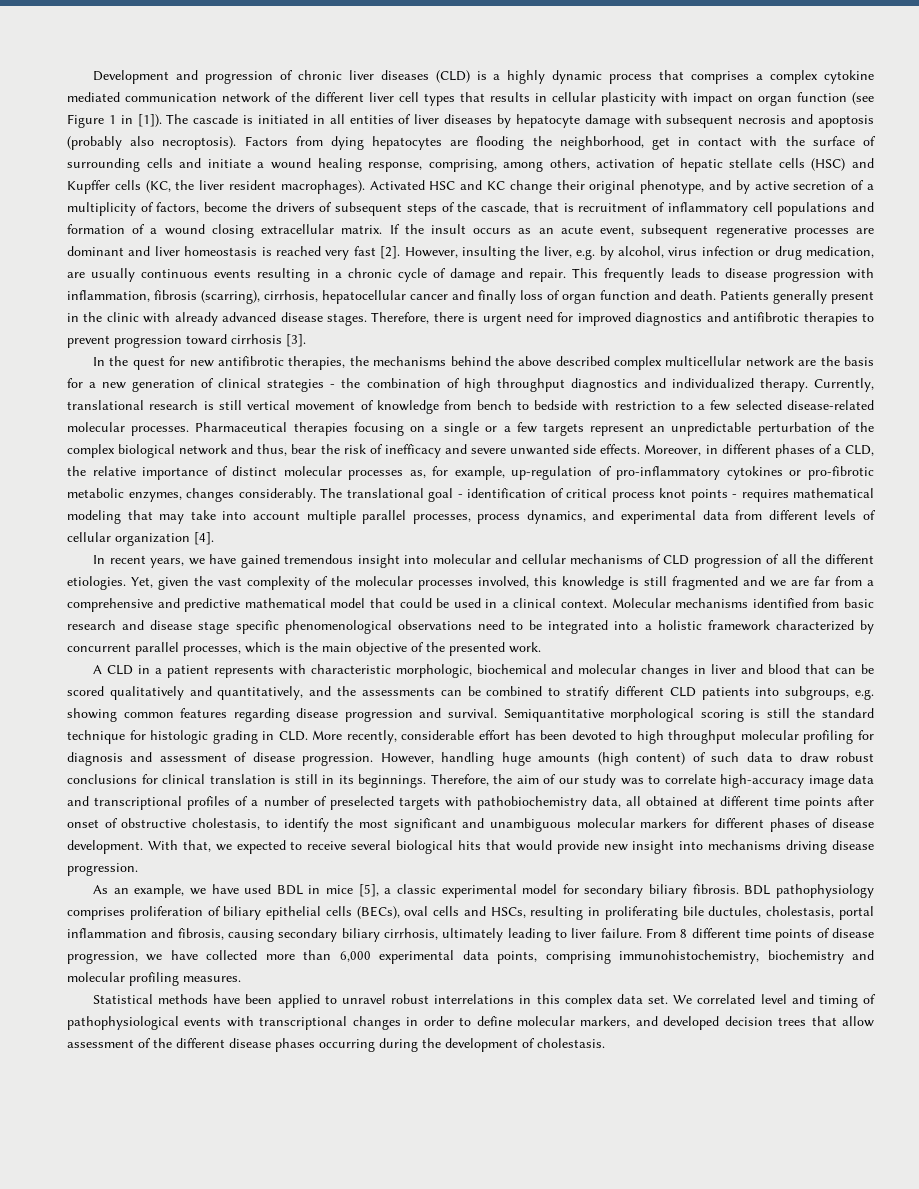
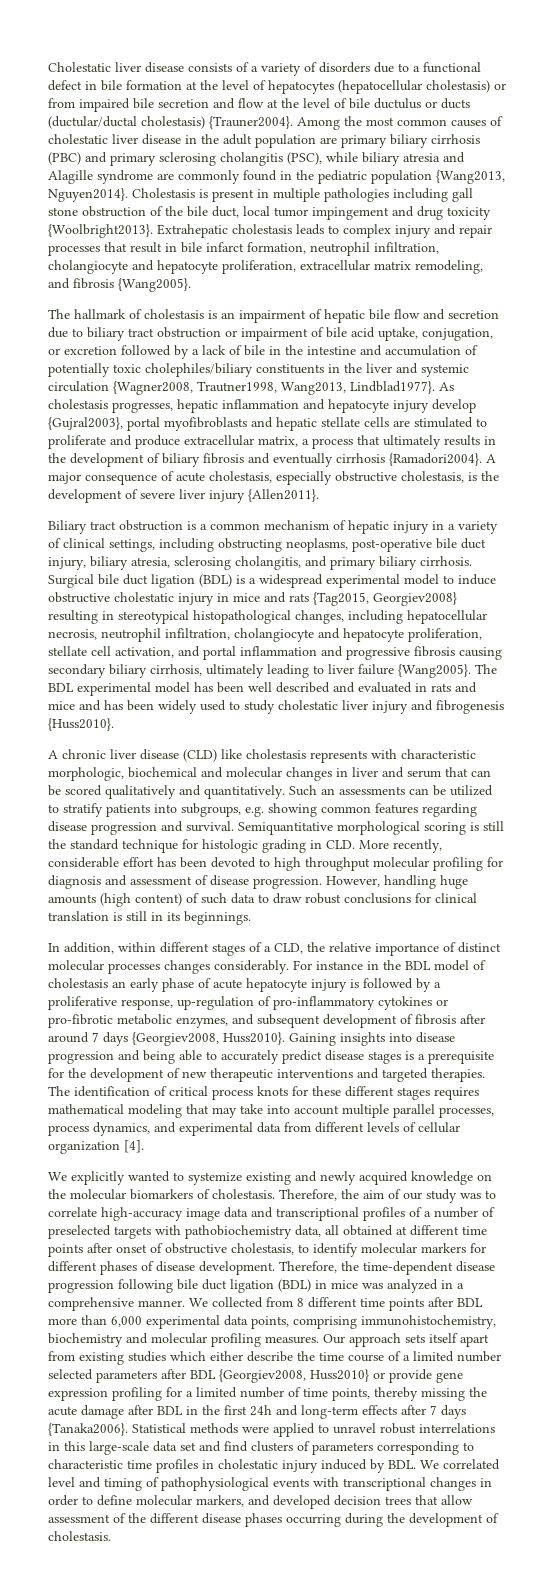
[92,70,875,84] [67,92,874,106] [67,114,874,128] [67,136,876,150] [67,158,875,172] [67,180,874,194] [67,202,874,216] [67,224,874,238] [67,246,874,260] [67,268,874,282] [67,290,874,304] [67,312,875,326] [67,334,306,348] [92,356,874,370] [67,378,874,392] [67,400,875,414] [67,422,874,436] [67,444,874,458] [67,466,874,480] [67,488,874,502] [67,510,877,524] [67,532,214,546] [92,554,874,568] [67,576,874,590] [67,598,874,612] [67,620,874,634] [67,642,541,656] [92,665,209,678] Development and progression of chronic liver diseases (CLD) is a highly dynamic process that comprises a complex cytokine mediated communication network of the different liver cell types that results in cellular plasticity with impact on organ function (see Figure 1 in [1]). The cascade is initiated in all entities of liver diseases by hepatocyte damage with subsequent necrosis and apoptosis (probably also necroptosis). Factors from dying hepatocytes are flooding the neighborhood, get in contact with the surface of surrounding cells and initiate a wound healing response, comprising, among others, activation of hepatic stellate cells (HSC) and Kupffer cells (KC, the liver resident macrophages). Activated HSC and KC change their original phenotype, and by active secretion of a multiplicity of factors, become the drivers of subsequent steps of the cascade, that is recruitment of inflammatory cell populations and formation of a wound closing extracellular matrix. If the insult occurs as an acute event, subsequent regenerative processes are dominant and liver homeostasis is reached very fast [2]. However, insulting the liver, e.g. by alcohol, virus infection or drug medication, are usually continuous events resulting in a chronic cycle of damage and repair. This frequently leads to disease progression with inflammation, fibrosis (scarring), cirrhosis, hepatocellular cancer and finally loss of organ function and death. Patients generally present in the clinic with already advanced disease stages. Therefore, there is urgent need for improved diagnostics and antifibrotic therapies to prevent progression toward cirrhosis [3]. // In the quest for new antifibrotic therapies, the mechanisms behind the above described complex multicellular network are the basis for a new generation of clinical strategies - the combination of high throughput diagnostics and individualized therapy. Currently, translational research is still vertical movement of knowledge from bench to bedside with restriction to a few selected disease-related molecular processes. Pharmaceutical therapies focusing on a single or a few targets represent an unpredictable perturbation of the complex biological network and thus, bear the risk of inefficacy and severe unwanted side effects. Moreover, in different phases of a CLD, the relative importance of distinct molecular processes as, for example, up-regulation of pro-inflammatory cytokines or pro-fibrotic metabolic enzymes, changes considerably. The translational goal - identification of critical process knot points - requires mathematical modeling that may take into account multiple parallel processes, process dynamics, and experimental data from different levels of cellular organization [4]. // In recent years, we have gained tremendous insight into molecular and cellular mechanisms of CLD progression of all the different etiologies. Yet, given the vast complexity of the molecular processes involved, this knowledge is still fragmented and we are far from a comprehensive and predictive mathematical model that could be used in a clinical context. Molecular mechanisms identified from basic research and disease stage specific phenomenological observations need to be integrated into a holistic framework characterized by concurrent parallel processes, which is the main objective of the presented work. // A CLD in a patient -> [48,62,481,76] [48,80,506,94] [48,98,470,112] [48,116,503,130] [48,134,480,148] [48,152,465,166] [48,170,505,184] [48,188,473,202] [48,206,491,220] [48,224,492,238] [48,242,439,256] [48,260,483,274] [48,278,191,292] [48,309,499,323] [48,327,493,341] [48,345,478,359] [48,363,469,377] [48,381,454,395] [48,399,476,413] [48,417,487,431] [48,435,496,449] [48,453,496,467] [48,471,499,485] [48,489,319,503] [48,520,498,534] [48,538,486,552] [48,556,472,570] [48,574,496,588] [48,592,457,606] [48,610,487,624] [48,628,482,642] [48,646,502,660] [48,664,497,678] [48,682,477,696] [48,700,504,714] [48,718,114,731] [48,749,306,762] Cholestatic liver disease consists of a variety of disorders due to a functional defect in bile formation at the level of hepatocytes (hepatocellular cholestasis) or from impaired bile secretion and flow at the level of bile ductulus or ducts (ductular/ductal cholestasis) {Trauner2004}. Among the most common causes of cholestatic liver disease in the adult population are primary biliary cirrhosis (PBC) and primary sclerosing cholangitis (PSC), while biliary atresia and Alagille syndrome are commonly found in the pediatric population {Wang2013, Nguyen2014}. Cholestasis is present in multiple pathologies including gall stone obstruction of the bile duct, local tumor impingement and drug toxicity {Woolbright2013}. Extrahepatic cholestasis leads to complex injury and repair processes that result in bile infarct formation, neutrophil infiltration, cholangiocyte and hepatocyte proliferation, extracellular matrix remodeling, and fibrosis {Wang2005}. // The hallmark of cholestasis is an impairment of hepatic bile flow and secretion due to biliary tract obstruction or impairment of bile acid uptake, conjugation, or excretion followed by a lack of bile in the intestine and accumulation of potentially toxic cholephiles/biliary constituents in the liver and systemic circulation {Wagner2008, Trautner1998, Wang2013, Lindblad1977}. As cholestasis progresses, hepatic inflammation and hepatocyte injury develop {Gujral2003}, portal myofibroblasts and hepatic stellate cells are stimulated to proliferate and produce extracellular matrix, a process that ultimately results in the development of biliary fibrosis and eventually cirrhosis {Ramadori2004}. A major consequence of acute cholestasis, especially obstructive cholestasis, is the development of severe liver injury {Allen2011}. // Biliary tract obstruction is a common mechanism of hepatic injury in a variety of clinical settings, including obstructing neoplasms, post-operative bile duct injury, biliary atresia, sclerosing cholangitis, and primary biliary cirrhosis. Surgical bile duct ligation (BDL) is a widespread experimental model to induce obstructive cholestatic injury in mice and rats {Tag2015, Georgiev2008} resulting in stereotypical histopathological changes, including hepatocellular necrosis, neutrophil infiltration, cholangiocyte and hepatocyte proliferation, stellate cell activation, and portal inflammation and progressive fibrosis causing secondary biliary cirrhosis, ultimately leading to liver failure {Wang2005}. The BDL experimental model has been well described and evaluated in rats and mice and has been widely used to study cholestatic liver injury and fibrogenesis {Huss2010}. // A chronic liver disease (CLD) like cholestasis
[768,664,801,674] blood -> [407,770,441,778] serum
[217,686,357,700] quantitatively, and the -> [204,785,335,799] quantitatively. Such an
[486,686,543,696] combined -> [450,785,493,796] utilized
[614,686,696,697] different CLD -> (103, 810) none
(426, 781) none -> [48,942,501,956] [48,960,486,974] [48,978,441,992] [48,996,448,1010] [48,1014,485,1028] [48,1032,455,1046] [48,1050,494,1064] [48,1068,485,1082] [48,1086,479,1100] [48,1104,494,1118] [48,1122,460,1136] [48,1140,144,1154] [48,1171,492,1185] [48,1189,275,1200] // In addition, within different stages of a CLD, the relative importance of distinct molecular processes changes considerably. For instance in the BDL model of cholestasis an early phase of acute hepatocyte injury is followed by a proliferative response, up-regulation of pro-inflammatory cytokines or pro-fibrotic metabolic enzymes, and subsequent development of fibrosis after around 7 days {Georgiev2008, Huss2010}. Gaining insights into disease progression and being able to accurately predict disease stages is a prerequisite for the development of new therapeutic interventions and targeted therapies. The identification of critical process knots for these different stages requires mathematical modeling that may take into account multiple parallel processes, process dynamics, and experimental data from different levels of cellular organization [4]. // We explicitly wanted to systemize existing and newly acquired knowledge on the molecular biomarkers of cholestasis.
[334,818,572,832] the most significant and unambiguous -> (358, 1250) none
[147,840,875,854] [67,863,138,876] [92,884,874,898] [67,906,874,920] [67,928,875,942] [67,950,258,964] With that, we expected to receive several biological hits that would provide new insight into mechanisms driving disease progression. // As an example, we have used BDL in mice [5], a classic experimental model for secondary biliary fibrosis. BDL pathophysiology comprises proliferation of biliary epithelial cells (BECs), oval cells and HSCs, resulting in proliferating bile ductules, cholestasis, portal inflammation and fibrosis, causing secondary biliary cirrhosis, ultimately leading to liver failure. From 8 different time points of disease progression, we have collected -> [279,1261,495,1275] [48,1279,464,1293] [48,1297,483,1311] Therefore, the time-dependent disease progression following bile duct ligation (BDL) in mice was analyzed in a comprehensive manner. We collected from 8 different time points after BDL
[92,994,273,1004] // Statistical methods have been -> [323,1333,489,1347] [48,1351,501,1365] [48,1369,463,1383] [48,1387,487,1401] [48,1405,466,1419] [48,1423,269,1436] Our approach sets itself apart from existing studies which either describe the time course of a limited number selected parameters after BDL {Georgiev2008, Huss2010} or provide gene expression profiling for a limited number of time points, thereby missing the acute damage after BDL in the first 24h and long-term effects after 7 days {Tanaka2006}. Statistical methods were
[564,994,669,1008] complex data set. -> [89,1441,474,1455] [48,1459,416,1473] large-scale data set and find clusters of parameters corresponding to characteristic time profiles in cholestatic injury induced by BDL.

